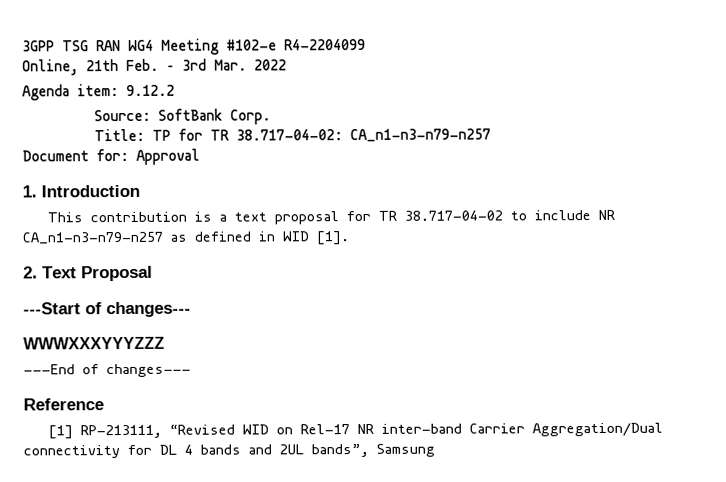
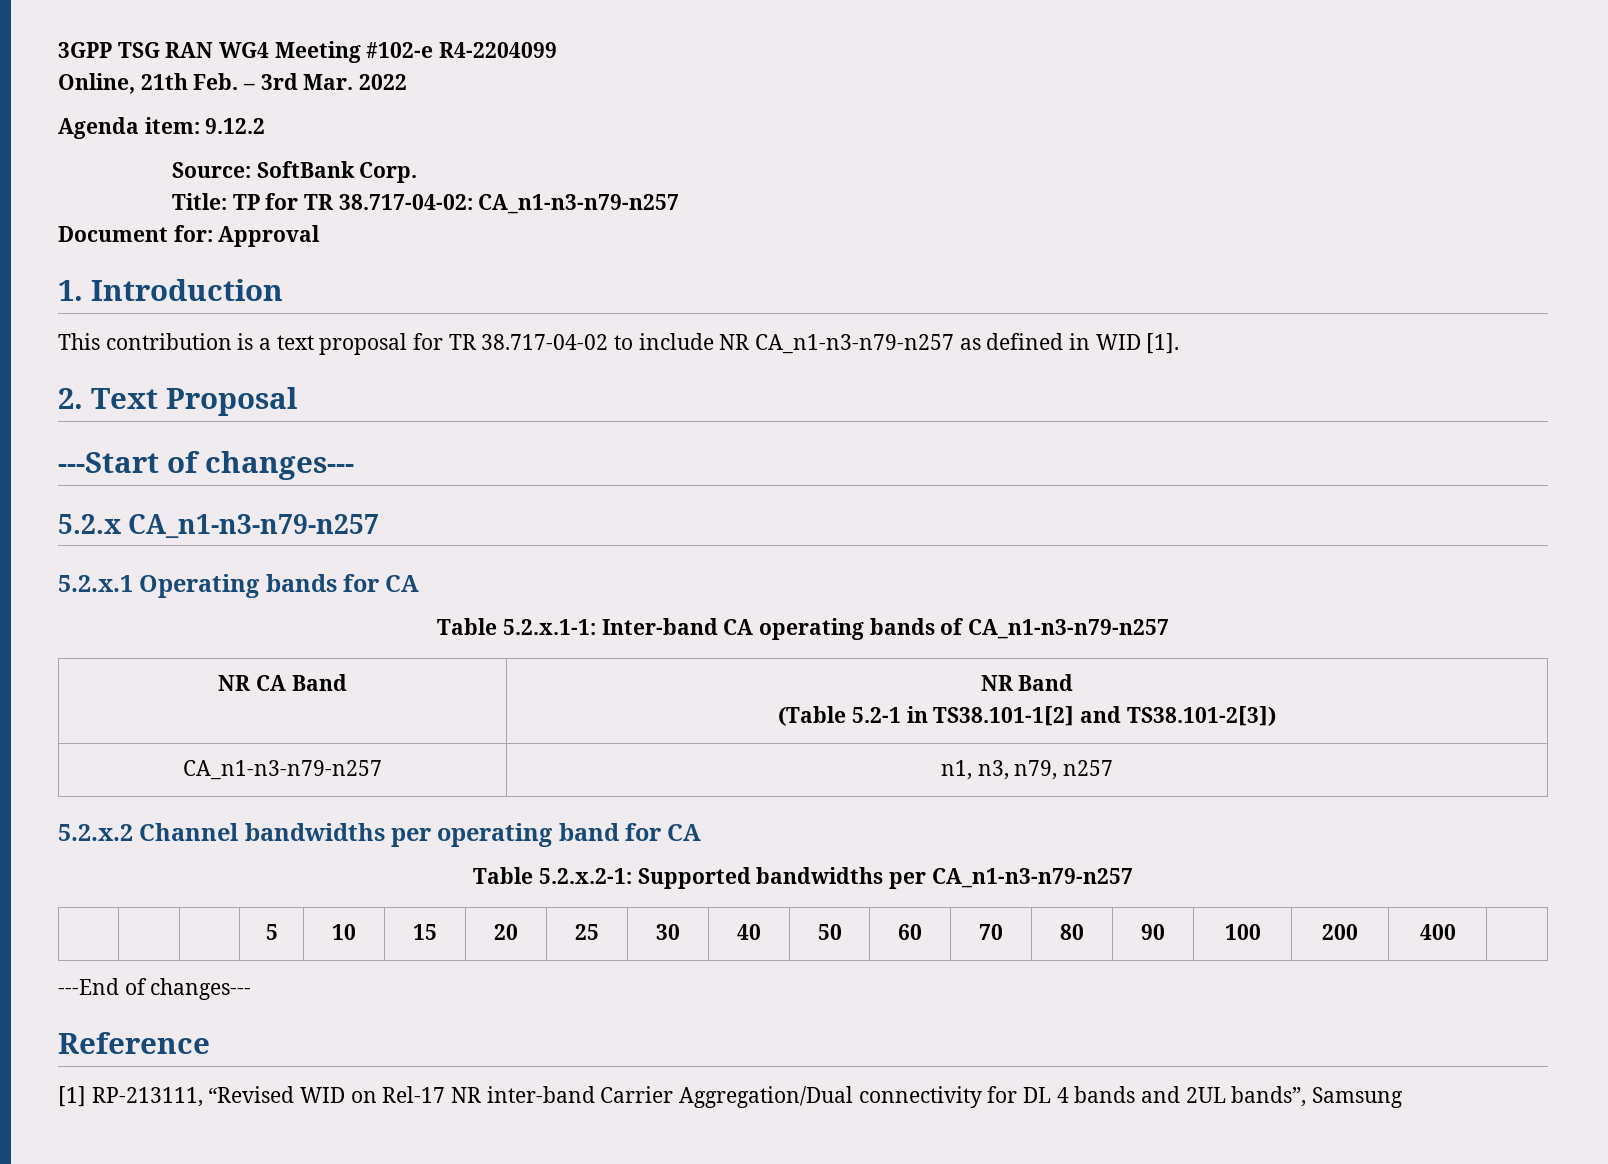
[23,336,165,350] WWWXXXYYYZZZ -> [58,514,380,538] [58,574,420,598] [437,618,1169,640] [218,674,347,691] [980,674,1074,691] [778,706,1276,726] [183,760,382,780] [940,760,1114,780] [58,823,702,847] [473,867,1133,889] [265,924,278,940] [332,924,356,940] [413,924,437,940] [494,924,518,940] [575,924,599,940] [656,924,680,940] [737,924,761,940] [817,924,842,940] [898,924,922,940] [979,924,1003,940] [1060,924,1084,940] [1141,924,1165,940] [1224,924,1261,940] [1322,924,1358,940] [1419,924,1456,940] 5.2.x CA_n1-n3-n79-n257 // 5.2.x.1 Operating bands for CA // Table 5.2.x.1-1: Inter-band CA operating bands of CA_n1-n3-n79-n257 // NR CA Band | NR Band // (Table 5.2-1 in TS38.101-1[2] and TS38.101-2[3]) // CA_n1-n3-n79-n257 | n1, n3, n79, n257 // 5.2.x.2 Channel bandwidths per operating band for CA // Table 5.2.x.2-1: Supported bandwidths per CA_n1-n3-n79-n257 // | | | 5 | 10 | 15 | 20 | 25 | 30 | 40 | 50 | 60 | 70 | 80 | 90 | 100 | 200 | 400 |

